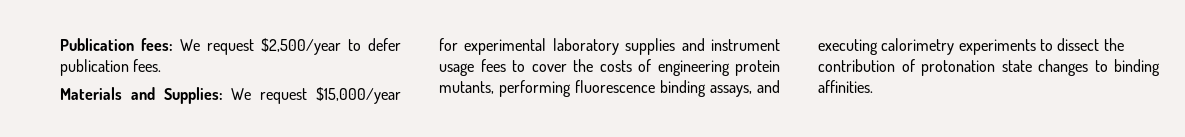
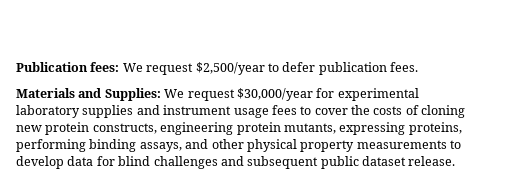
[315,87,401,104] $15,000/year -> [236,88,313,101] $30,000/year
[657,60,780,76] [439,80,780,97] [818,38,1124,55] [818,59,1160,76] [818,80,873,93] engineering protein mutants, performing fluorescence binding assays, and executing calorimetry experiments to dissect the contribution of protonation state changes to binding affinities. -> [421,105,466,118] [16,122,462,135] [16,139,461,152] [16,156,456,169] cloning new protein constructs, engineering protein mutants, expressing proteins, performing binding assays, and other physical property measurements to develop data for blind challenges and subsequent public dataset release.

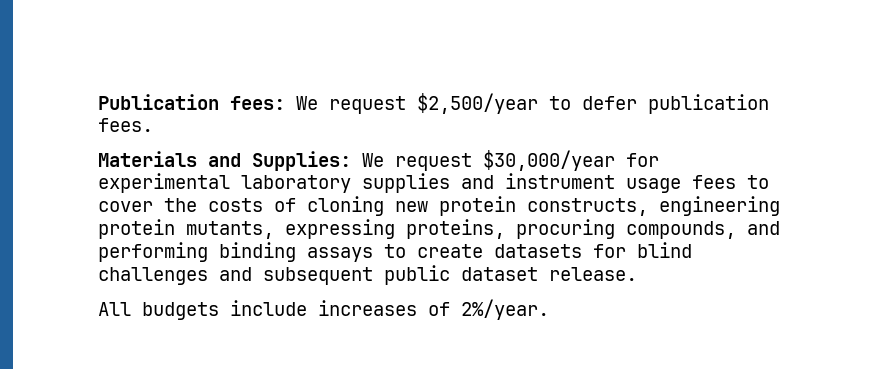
[16,139,461,152] [16,156,94,169] performing binding assays, and other physical property measurements to develop data -> [516,219,780,239] [98,242,582,262] procuring compounds, and performing binding assays to create datasets
(456, 161) none -> [98,299,549,320] // All budgets include increases of 2%/year.

